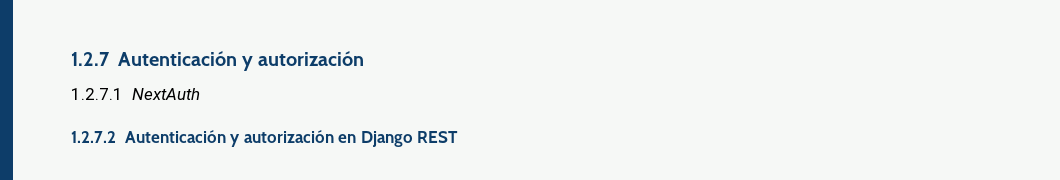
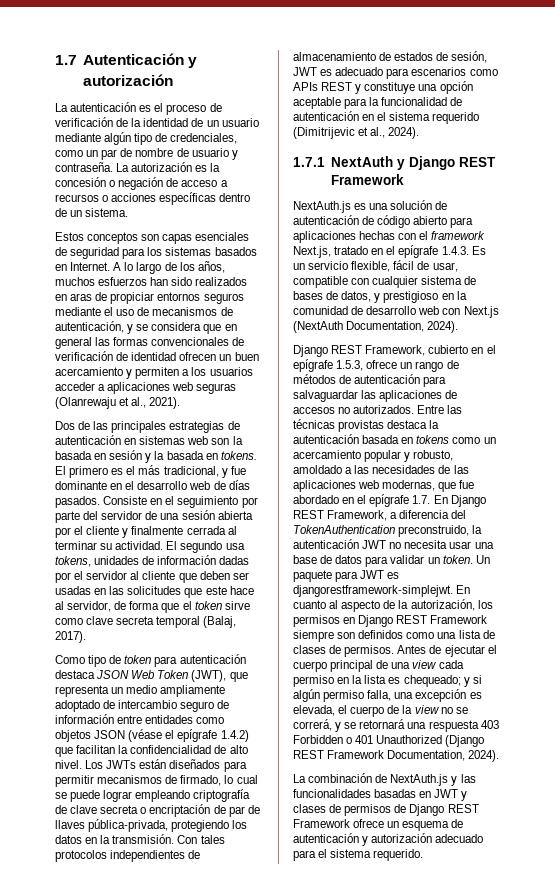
[71,52,110,66] 1.2.7 -> [55,55,77,65] 1.7
[71,88,200,100] [71,130,459,147] 1.2.7.1 NextAuth // 1.2.7.2 Autenticación y autorización en Django REST -> [55,102,222,115] [55,117,259,127] [55,132,238,145] [55,148,238,160] [55,162,221,172] [55,177,228,190] [55,192,251,205] [55,208,129,217] [55,232,250,244] [55,247,257,259] [55,261,225,274] [55,277,248,286] [55,292,244,304] [55,307,233,316] [55,321,237,334] [55,337,245,349] [55,351,259,361] [55,367,253,379] [55,382,237,394] [55,397,181,409] [55,421,240,433] [55,435,243,445] [55,450,257,463] [55,465,246,478] [55,480,250,490] [55,496,258,508] [55,510,253,523] [55,526,237,538] [55,541,245,553] [55,555,250,567] [55,571,249,583] [55,586,254,598] [55,601,250,613] [55,616,237,628] [55,631,86,643] [55,654,246,667] [55,670,248,682] [55,685,226,697] [55,700,230,712] [55,714,225,724] [55,729,249,742] [55,745,248,757] [55,759,247,772] [55,775,258,787] [55,789,251,802] [55,804,260,817] [55,819,248,832] [55,834,225,844] [55,850,201,862] [293,51,488,63] [293,67,498,79] [293,81,473,94] [293,97,463,109] [293,111,480,124] [293,127,420,139] [293,156,496,170] [330,174,404,185] [293,200,448,213] [293,215,474,228] [293,231,486,243] [293,245,486,258] [293,260,458,272] [293,276,477,288] [293,291,467,303] [293,306,499,318] [293,321,459,333] [293,345,496,357] [293,359,459,372] [293,374,447,387] [293,390,458,402] [293,405,463,414] [293,419,440,432] [293,434,496,444] [293,450,454,462] [293,465,469,474] [293,480,475,492] [293,494,486,507] [293,510,467,521] [293,525,483,537] [293,539,494,549] [293,555,490,567] [293,570,400,582] [293,585,471,597] [293,599,493,612] [293,615,488,627] [293,630,495,642] [293,645,497,657] [293,660,464,672] [293,675,482,687] [293,689,482,702] [293,705,468,717] [293,719,499,732] [293,735,485,747] [293,750,500,762] [293,773,476,786] [293,789,468,801] [293,804,479,816] [293,819,464,831] [293,833,484,846] [293,849,424,861] La autenticación es el proceso de verificación de la identidad de un usuario mediante algún tipo de credenciales, como un par de nombre de usuario y contraseña. La autorización es la concesión o negación de acceso a recursos o acciones específicas dentro de un sistema. // Estos conceptos son capas esenciales de seguridad para los sistemas basados en Internet. A lo largo de los años, muchos esfuerzos han sido realizados en aras de propiciar entornos seguros mediante el uso de mecanismos de autenticación, y se considera que en general las formas convencionales de verificación de identidad ofrecen un buen acercamiento y permiten a los usuarios acceder a aplicaciones web seguras (Olanrewaju et al., 2021). // Dos de las principales estrategias de autenticación en sistemas web son la basada en sesión y la basada en tokens. El primero es el más tradicional, y fue dominante en el desarrollo web de días pasados. Consiste en el seguimiento por parte del servidor de una sesión abierta por el cliente y finalmente cerrada al terminar su actividad. El segundo usa tokens, unidades de información dadas por el servidor al cliente que deben ser usadas en las solicitudes que este hace al servidor, de forma que el token sirve como clave secreta temporal (Balaj, 2017). // Como tipo de token para autenticación destaca JSON Web Token (JWT), que representa un medio ampliamente adoptado de intercambio seguro de información entre entidades como objetos JSON (véase el epígrafe 1.4.2) que facilitan la confidencialidad de alto nivel. Los JWTs están diseñados para permitir mecanismos de firmado, lo cual se puede lograr empleando criptografía de clave secreta o encriptación de par de llaves pública-privada, protegiendo los datos en la transmisión. Con tales protocolos independientes de almacenamiento de estados de sesión, JWT es adecuado para escenarios como APIs REST y constituye una opción aceptable para la funcionalidad de autenticación en el sistema requerido (Dimitrijevic et al., 2024). // 1.7.1 NextAuth y Django REST Framework // NextAuth.js es una solución de autenticación de código abierto para aplicaciones hechas con el framework Next.js, tratado en el epígrafe 1.4.3. Es un servicio flexible, fácil de usar, compatible con cualquier sistema de bases de datos, y prestigioso en la comunidad de desarrollo web con Next.js (NextAuth Documentation, 2024). // Django REST Framework, cubierto en el epígrafe 1.5.3, ofrece un rango de métodos de autenticación para salvaguardar las aplicaciones de accesos no autorizados. Entre las técnicas provistas destaca la autenticación basada en tokens como un acercamiento popular y robusto, amoldado a las necesidades de las aplicaciones web modernas, que fue abordado en el epígrafe 1.7. En Django REST Framework, a diferencia del TokenAuthentication preconstruido, la autenticación JWT no necesita usar una base de datos para validar un token. Un paquete para JWT es djangorestframework-simplejwt. En cuanto al aspecto de la autorización, los permisos en Django REST Framework siempre son definidos como una lista de clases de permisos. Antes de ejecutar el cuerpo principal de una view cada permiso en la lista es chequeado; y si algún permiso falla, una excepción es elevada, el cuerpo de la view no se correrá, y se retornará una respuesta 403 Forbidden o 401 Unauthorized (Django REST Framework Documentation, 2024). // La combinación de NextAuth.js y las funcionalidades basadas en JWT y clases de permisos de Django REST Framework ofrece un esquema de autenticación y autorización adecuado para el sistema requerido.

